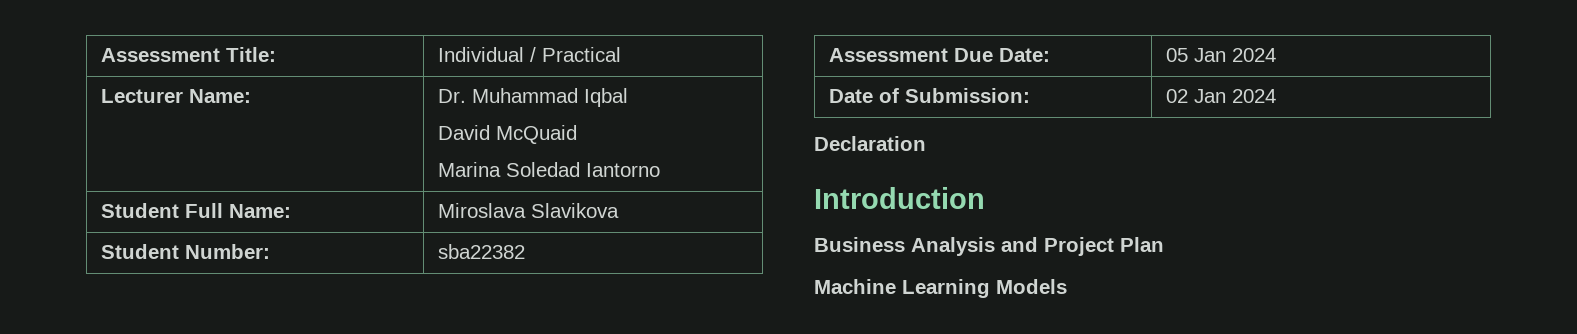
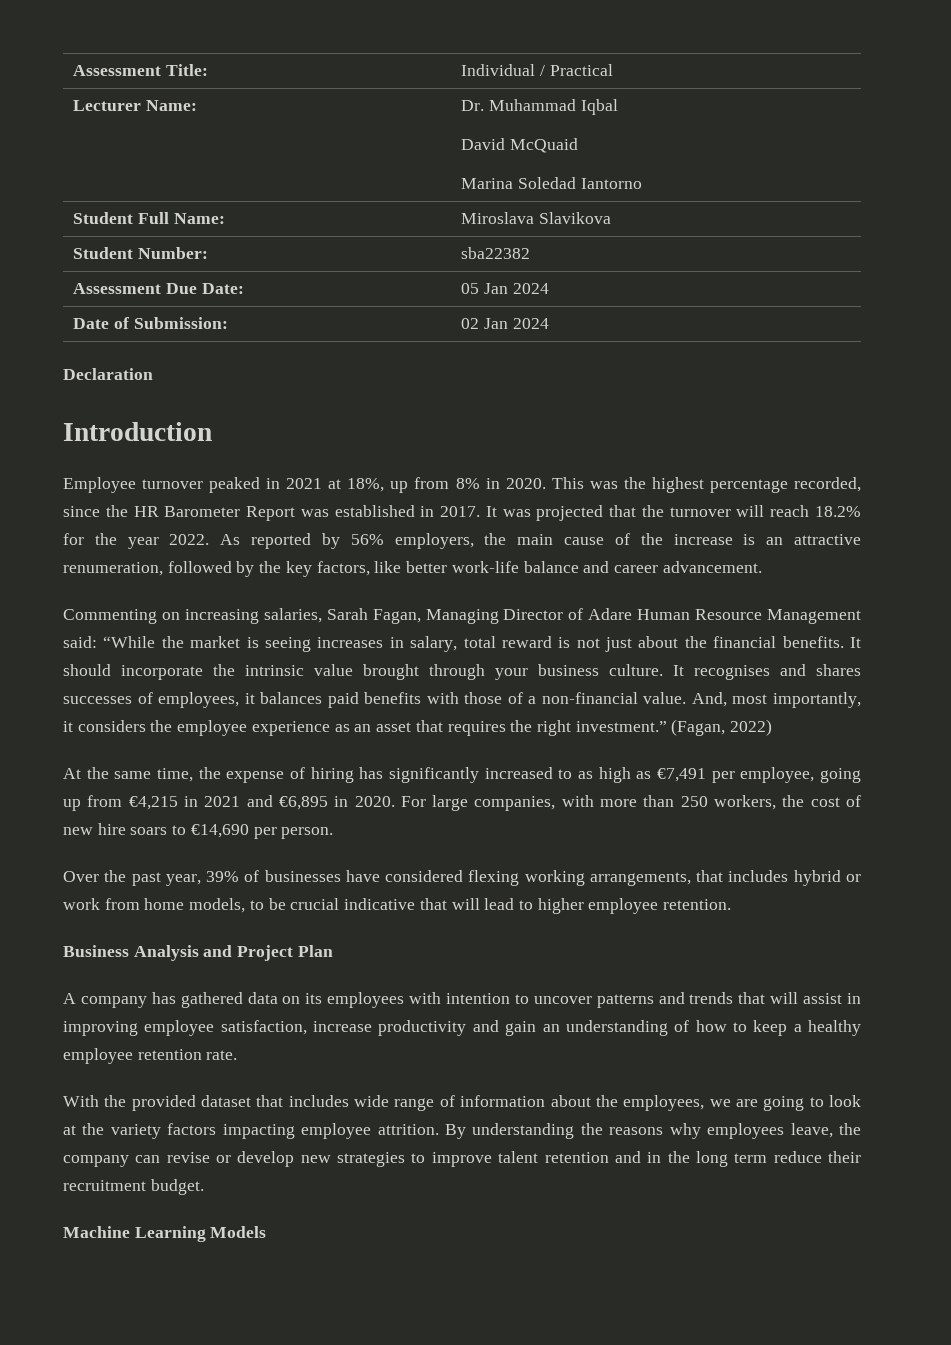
(985, 198) none -> [63,477,861,493] [63,505,861,521] [63,533,862,549] [63,561,762,577] [63,608,861,624] [63,636,862,652] [63,664,861,680] [63,692,861,708] [63,719,773,736] [63,767,861,783] [63,795,861,811] [63,823,334,839] [63,870,861,886] [63,898,732,914] // Employee turnover peaked in 2021 at 18%, up from 8% in 2020. This was the highest percentage recorded, since the HR Barometer Report was established in 2017. It was projected that the turnover will reach 18.2% for the year 2022. As reported by 56% employers, the main cause of the increase is an attractive renumeration, followed by the key factors, like better work-life balance and career advancement. // Commenting on increasing salaries, Sarah Fagan, Managing Director of Adare Human Resource Management said: “While the market is seeing increases in salary, total reward is not just about the financial benefits. It should incorporate the intrinsic value brought through your business culture. It recognises and shares successes of employees, it balances paid benefits with those of a non-financial value. And, most importantly, it considers the employee experience as an asset that requires the right investment.” (Fagan, 2022) // At the same time, the expense of hiring has significantly increased to as high as €7,491 per employee, going up from €4,215 in 2021 and €6,895 in 2020. For large companies, with more than 250 workers, the cost of new hire soars to €14,690 per person. // Over the past year, 39% of businesses have considered flexing working arrangements, that includes hybrid or work from home models, to be crucial indicative that will lead to higher employee retention.
(1164, 244) none -> [63,992,862,1008] [63,1020,861,1036] [63,1048,238,1064] [63,1095,862,1111] [63,1123,862,1139] [63,1151,862,1167] [63,1179,204,1195] // A company has gathered data on its employees with intention to uncover patterns and trends that will assist in improving employee satisfaction, increase productivity and gain an understanding of how to keep a healthy employee retention rate. // With the provided dataset that includes wide range of information about the employees, we are going to look at the variety factors impacting employee attrition. By understanding the reasons why employees leave, the company can revise or develop new strategies to improve talent retention and in the long term reduce their recruitment budget.

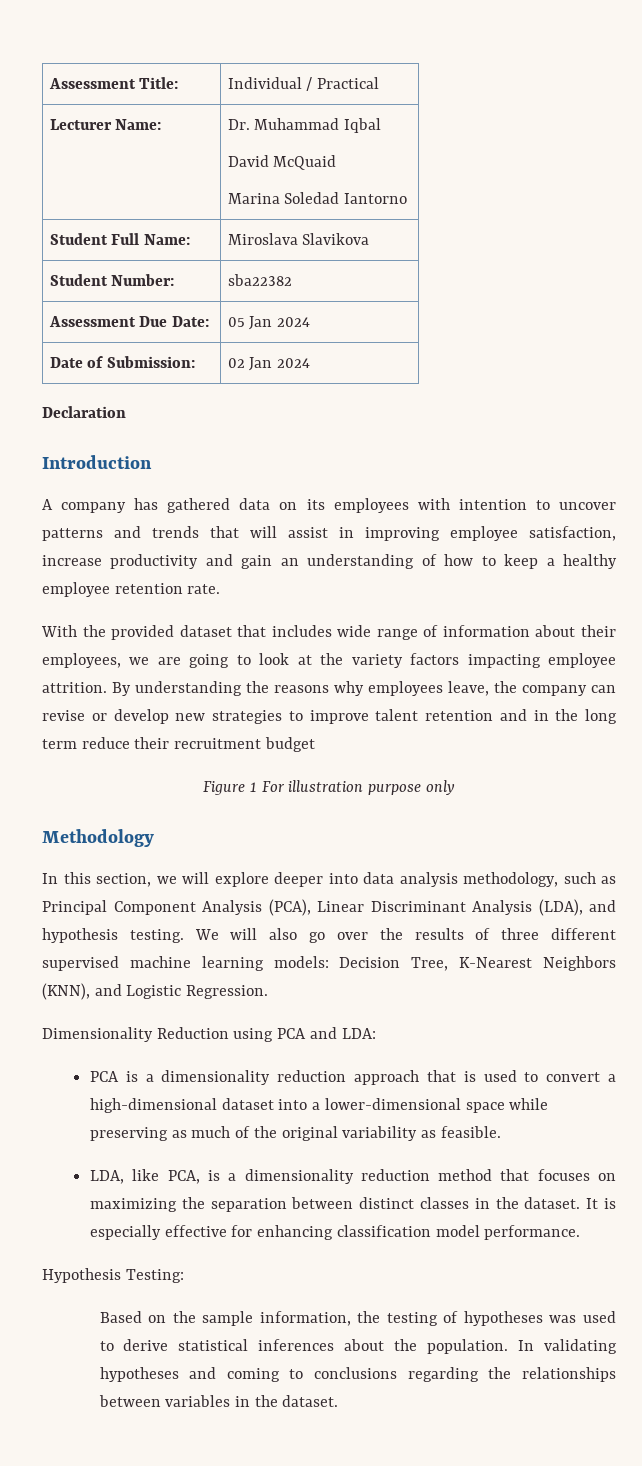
[63,477,861,493] [63,505,861,521] [63,533,862,549] [63,561,762,577] [63,608,861,624] [63,636,862,652] [63,664,861,680] [63,692,861,708] [63,719,773,736] [63,767,861,783] [63,795,861,811] [63,823,334,839] [63,870,861,886] [63,898,732,914] [63,945,333,961] // Employee turnover peaked in 2021 at 18%, up from 8% in 2020. This was the highest percentage recorded, since the HR Barometer Report was established in 2017. It was projected that the turnover will reach 18.2% for the year 2022. As reported by 56% employers, the main cause of the increase is an attractive renumeration, followed by the key factors, like better work-life balance and career advancement. // Commenting on increasing salaries, Sarah Fagan, Managing Director of Adare Human Resource Management said: “While the market is seeing increases in salary, total reward is not just about the financial benefits. It should incorporate the intrinsic value brought through your business culture. It recognises and shares successes of employees, it balances paid benefits with those of a non-financial value. And, most importantly, it considers the employee experience as an asset that requires the right investment.” (Fagan, 2022) // At the same time, the expense of hiring has significantly increased to as high as €7,491 per employee, going up from €4,215 in 2021 and €6,895 in 2020. For large companies, with more than 250 workers, the cost of new hire soars to €14,690 per person. // Over the past year, 39% of businesses have considered flexing working arrangements, that includes hybrid or work from home models, to be crucial indicative that will lead to higher employee retention. // Business Analysis and Project Plan -> (152, 462) none
[595,1095,618,1107] the -> [581,625,616,637] their
[150,1179,204,1195] [63,1226,267,1242] budget. // Machine Learning Models -> [264,737,315,752] [203,780,455,795] [42,829,154,847] [42,872,616,887] [42,899,616,916] [42,928,616,943] [42,956,617,971] [42,983,269,1000] [42,1027,376,1042] [90,1070,616,1085] [90,1098,549,1113] [90,1126,501,1141] [90,1169,616,1184] [90,1197,616,1212] [90,1225,581,1240] [42,1268,184,1283] [99,1311,616,1326] [99,1339,617,1354] [99,1367,616,1382] [98,1395,339,1407] budget // Figure 1 For illustration purpose only // Methodology // In this section, we will explore deeper into data analysis methodology, such as Principal Component Analysis (PCA), Linear Discriminant Analysis (LDA), and hypothesis testing. We will also go over the results of three different supervised machine learning models: Decision Tree, K-Nearest Neighbors (KNN), and Logistic Regression. // Dimensionality Reduction using PCA and LDA: // PCA is a dimensionality reduction approach that is used to convert a high-dimensional dataset into a lower-dimensional space while preserving as much of the original variability as feasible. // LDA, like PCA, is a dimensionality reduction method that focuses on maximizing the separation between distinct classes in the dataset. It is especially effective for enhancing classification model performance. // Hypothesis Testing: // Based on the sample information, the testing of hypotheses was used to derive statistical inferences about the population. In validating hypotheses and coming to conclusions regarding the relationships between variables in the dataset.

